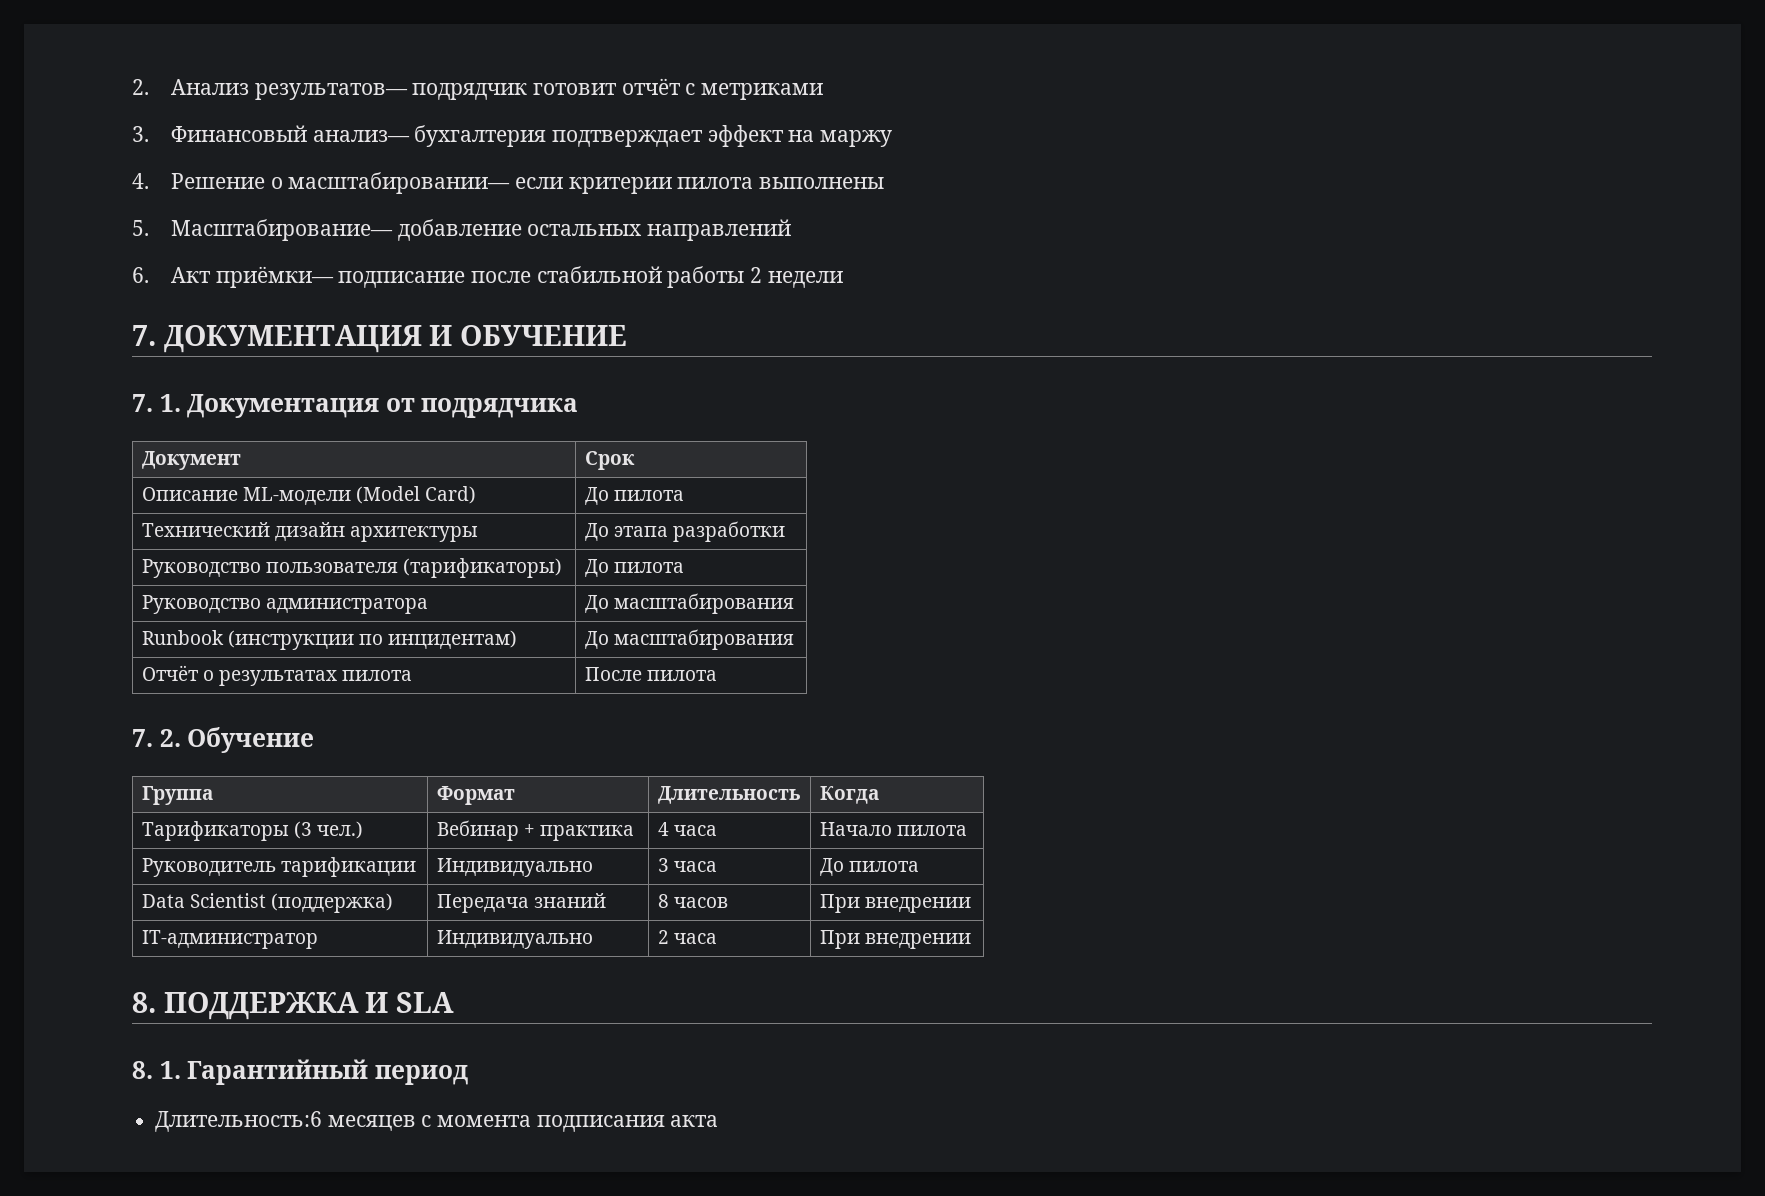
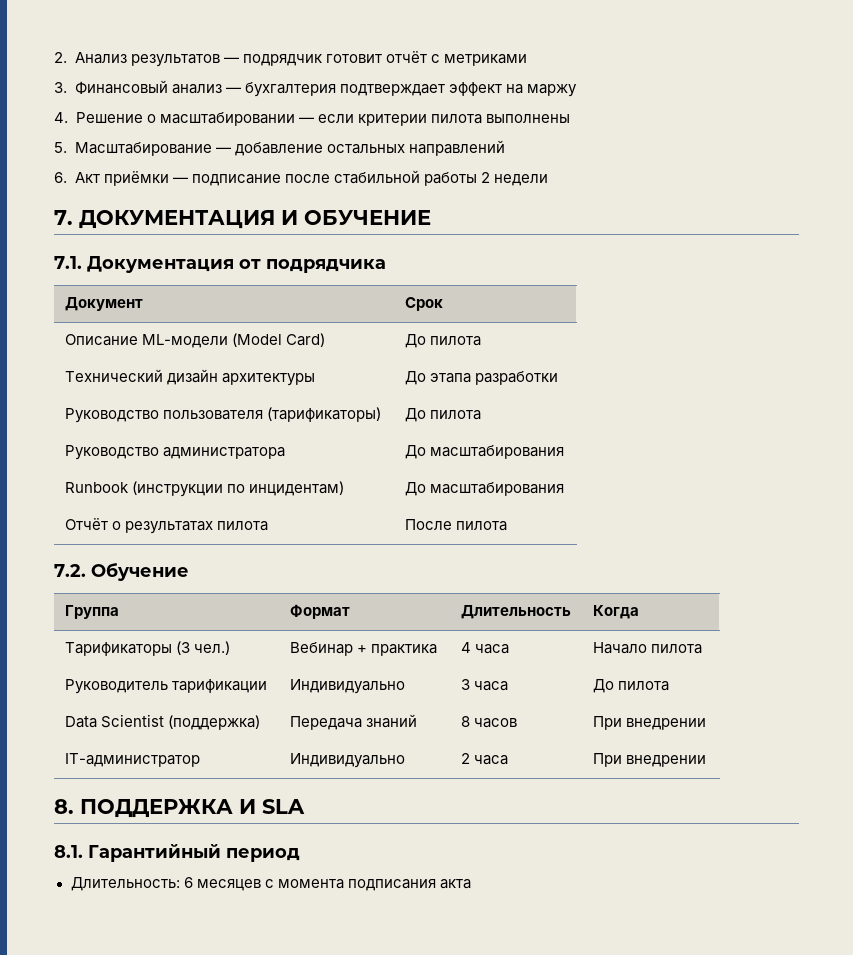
[254,83,408,100] результатов— -> [130,54,239,67] результатов —
[312,130,410,142] анализ— -> [171,84,241,94] анализ —
[288,172,511,194] масштабировании— -> [159,112,314,126] масштабировании —
[171,219,394,241] Масштабирование— -> [74,142,231,156] Масштабирование —
[215,266,334,288] приёмки— -> [103,171,188,186] приёмки —
[132,394,181,412] 7. 1. -> [54,256,82,269] 7.1.
[132,729,181,747] 7. 2. -> [54,564,86,577] 7.2.
[132,1061,181,1079] 8. 1. -> [54,845,83,858] 8.1.
[155,1111,323,1132] Длительность:6 -> [70,877,193,891] Длительность: 6

